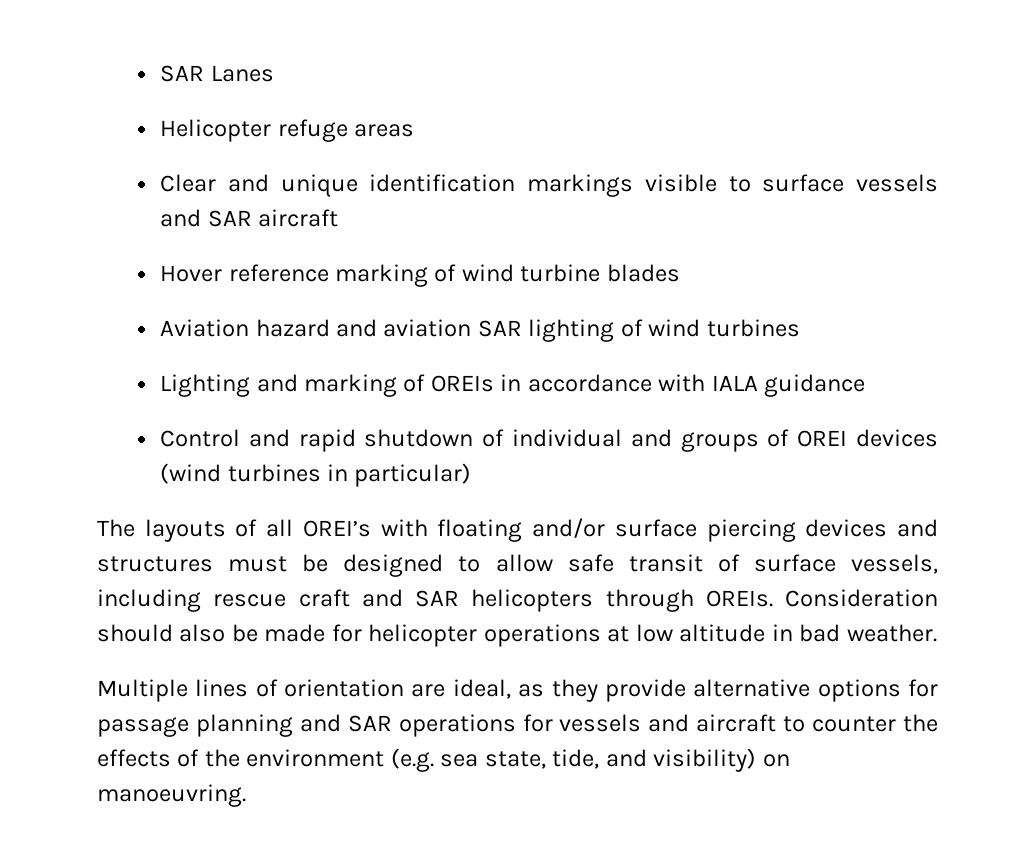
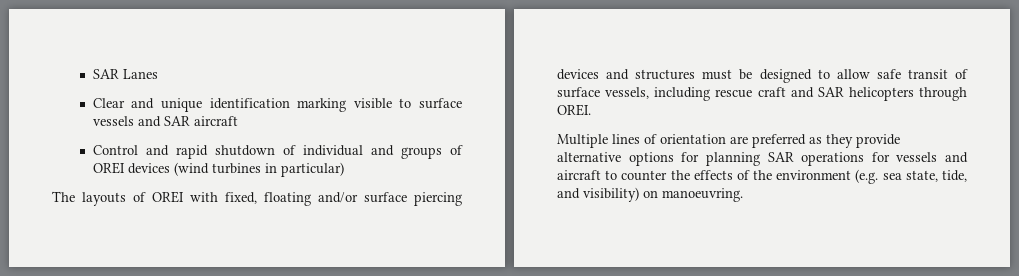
[160,119,414,142] // Helicopter refuge areas -> (158, 74) none
[527,174,634,197] markings -> [297,98,347,112] marking
[160,264,680,287] [160,319,800,342] [160,374,866,397] // Hover reference marking of wind turbine blades // Aviation hazard and aviation SAR lighting of wind turbines // Lighting and marking of OREIs in accordance with IALA guidance -> (238, 121) none
[266,519,428,537] all OREI’s with -> [152,191,257,204] OREI with fixed,
[705,589,938,607] [97,624,937,647] OREIs. Consideration should also be made for helicopter operations at low altitude in bad weather. -> [557,104,591,116] OREI.
[452,679,511,699] ideal, -> [752,134,806,148] preferred
[97,714,341,737] passage planning and -> [705,152,760,166] planning

